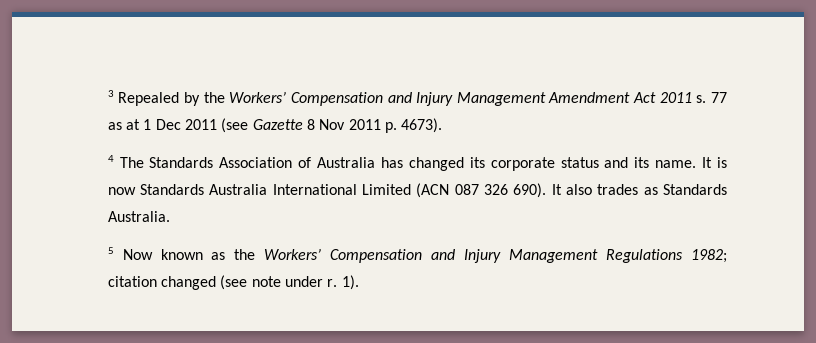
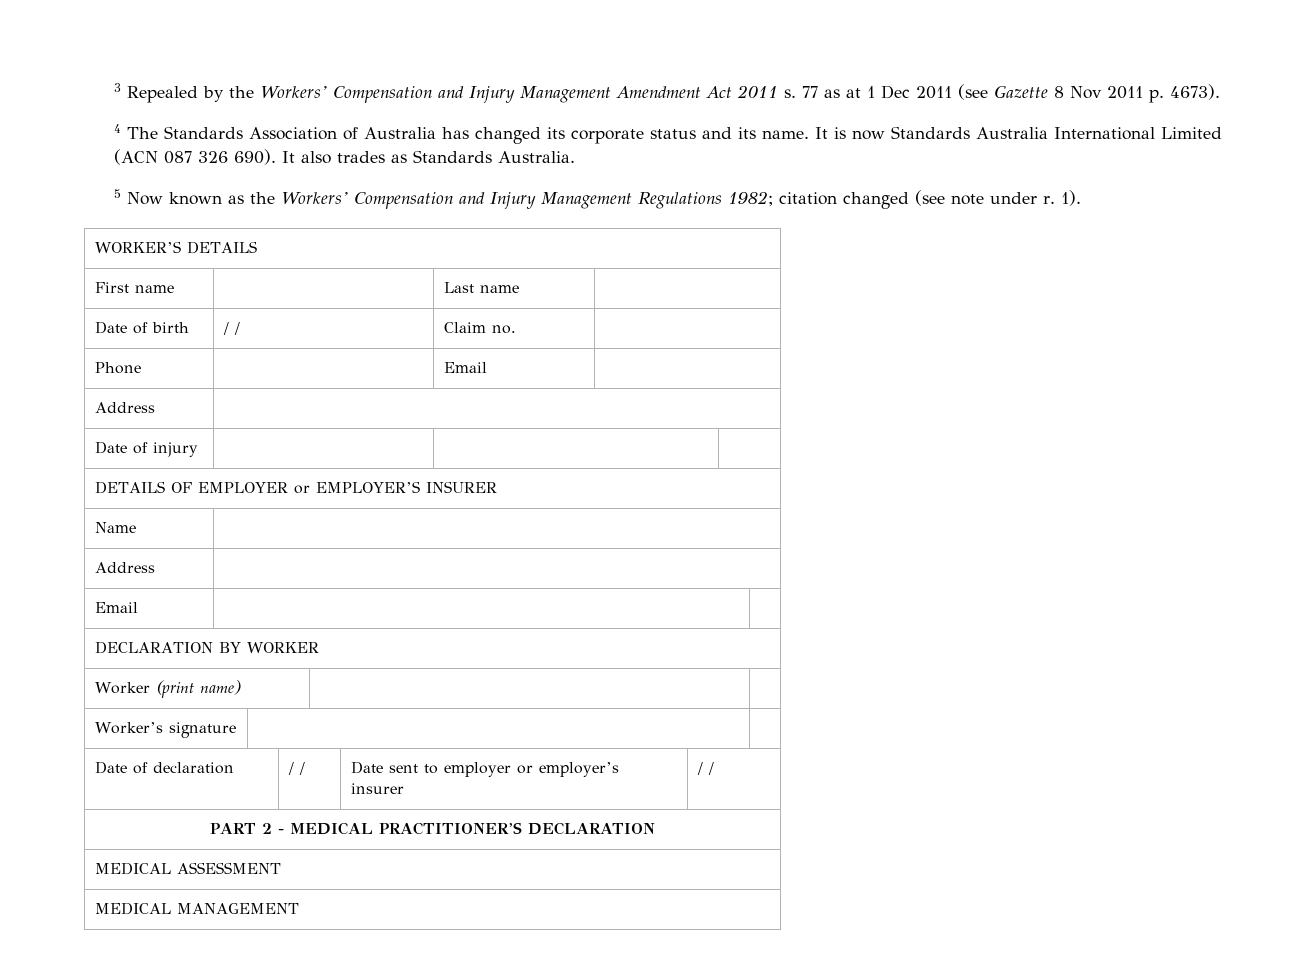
(359, 282) none -> [95,241,258,254] [95,282,175,293] [444,282,520,293] [95,321,190,334] [223,322,241,335] [444,322,517,334] [95,362,142,374] [444,362,488,373] [95,402,156,413] [95,441,199,457] [95,481,497,494] [95,522,137,533] [95,562,156,573] [95,602,139,613] [95,641,320,654] [95,680,242,698] [95,722,237,738] [95,761,235,774] [288,762,306,775] [351,761,620,777] [351,783,405,794] [697,762,715,775] [209,822,656,835] [95,862,282,875] [95,902,300,915] // WORKER’S DETAILS // First name | | Last name | // Date of birth | / / | Claim no. | // Phone | | Email | // Address | // Date of injury | | | // DETAILS OF EMPLOYER or EMPLOYER’S INSURER // Name | // Address | // Email | | // DECLARATION BY WORKER // Worker (print name) | | // Worker’s signature | | // Date of declaration | / / | Date sent to employer or employer’s insurer | / / // PART 2 - MEDICAL PRACTITIONER’S DECLARATION // MEDICAL ASSESSMENT // MEDICAL MANAGEMENT

